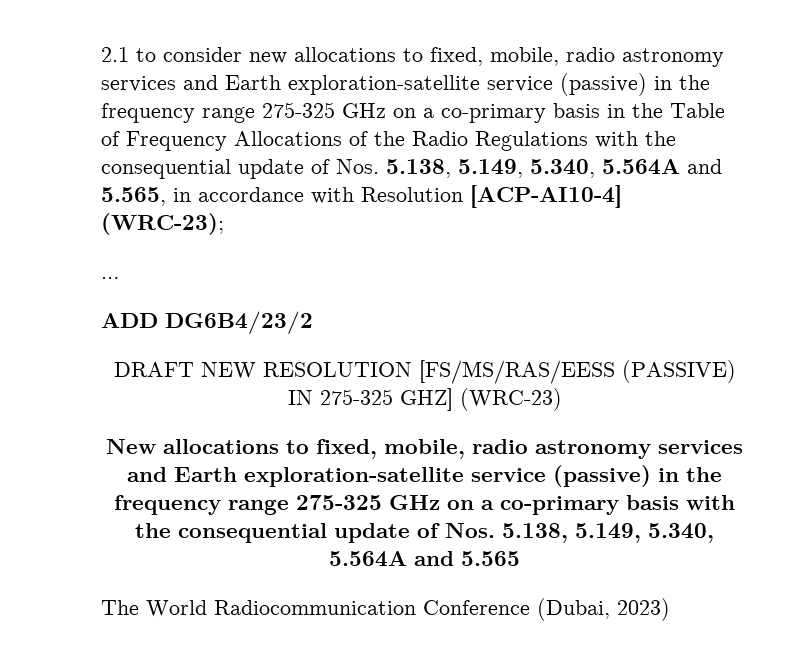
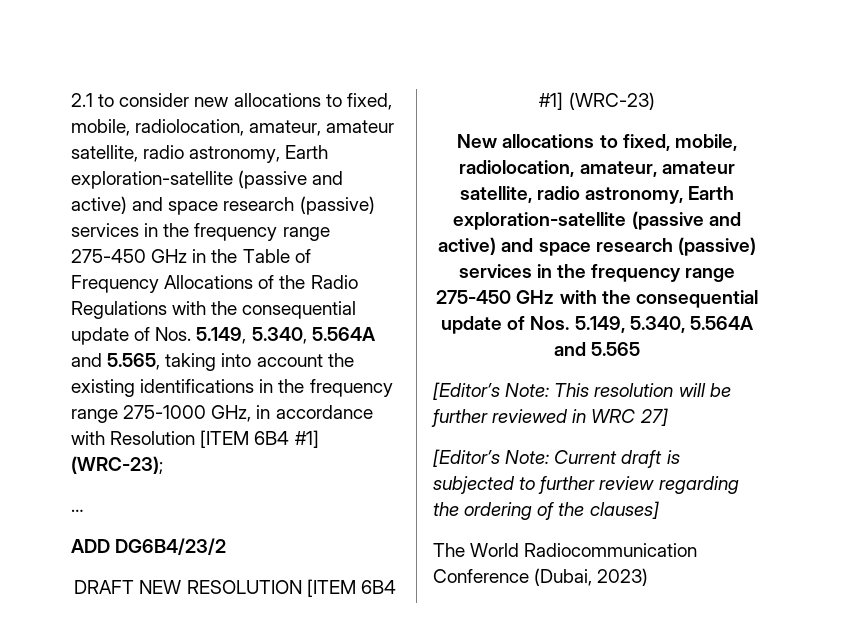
[566,47,724,67] [101,73,710,96] [101,102,600,123] radio astronomy services and Earth exploration-satellite service (passive) in the frequency range 275-325 GHz on a co-primary basis -> [135,119,395,136] [71,145,329,163] [71,170,344,189] [71,196,375,215] [71,223,330,241] [71,249,188,263] radiolocation, amateur, amateur satellite, radio astronomy, Earth exploration-satellite (passive and active) and space research (passive) services in the frequency range 275-450 GHz
[386,159,451,178] 5.138, -> (192, 334) none
(166, 196) none -> [165,353,354,371] [71,379,393,397] [71,405,252,423] taking into account the existing identifications in the frequency range 275-1000 GHz,
[470,185,622,208] [ACP-AI10-4] -> [200,430,319,448] [ITEM 6B4 #1]
[418,360,736,384] [287,388,453,411] [FS/MS/RAS/EESS (PASSIVE) IN 275-325 GHZ] -> [306,579,396,597] [539,92,564,110] [ITEM 6B4 #1]
[472,439,743,459] [127,465,722,487] [114,495,735,515] [135,523,568,543] radio astronomy services and Earth exploration-satellite service (passive) in the frequency range 275-325 GHz on a co-primary basis with the consequential update of Nos. 5.138, -> [459,160,735,177] [459,186,735,204] [453,211,741,230] [438,237,756,256] [458,264,736,282] [436,290,758,308] [441,316,570,334] radiolocation, amateur, amateur satellite, radio astronomy, Earth exploration-satellite (passive and active) and space research (passive) services in the frequency range 275-450 GHz with the consequential update of Nos.
(520, 558) none -> [433,382,731,400] [431,408,668,427] [433,449,680,468] [433,476,739,494] [433,501,659,520] // [Editor’s Note: This resolution will be further reviewed in WRC 27] // [Editor’s Note: Current draft is subjected to further review regarding the ordering of the clauses]

